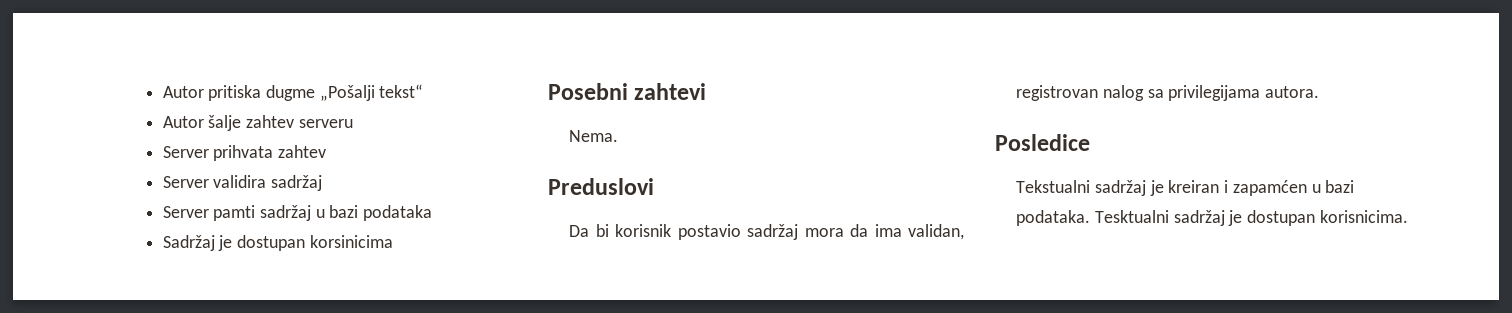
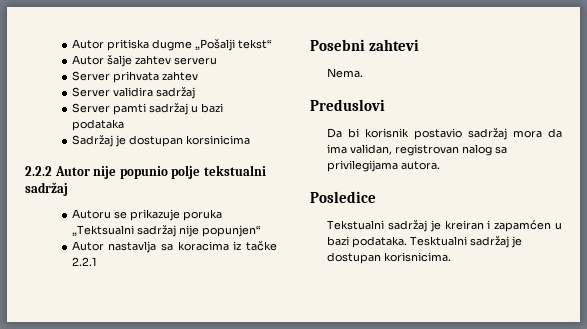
(393, 241) none -> [25,165,266,179] [25,182,68,196] [71,209,222,221] [71,225,261,237] [71,241,277,253] [71,257,97,266] // 2.2.2 Autor nije popunio polje tekstualni sadržaj // Autoru se prikazuje poruka „Tektsualni sadržaj nije popunjen“ // Autor nastavlja sa koracima iz tačke 2.2.1

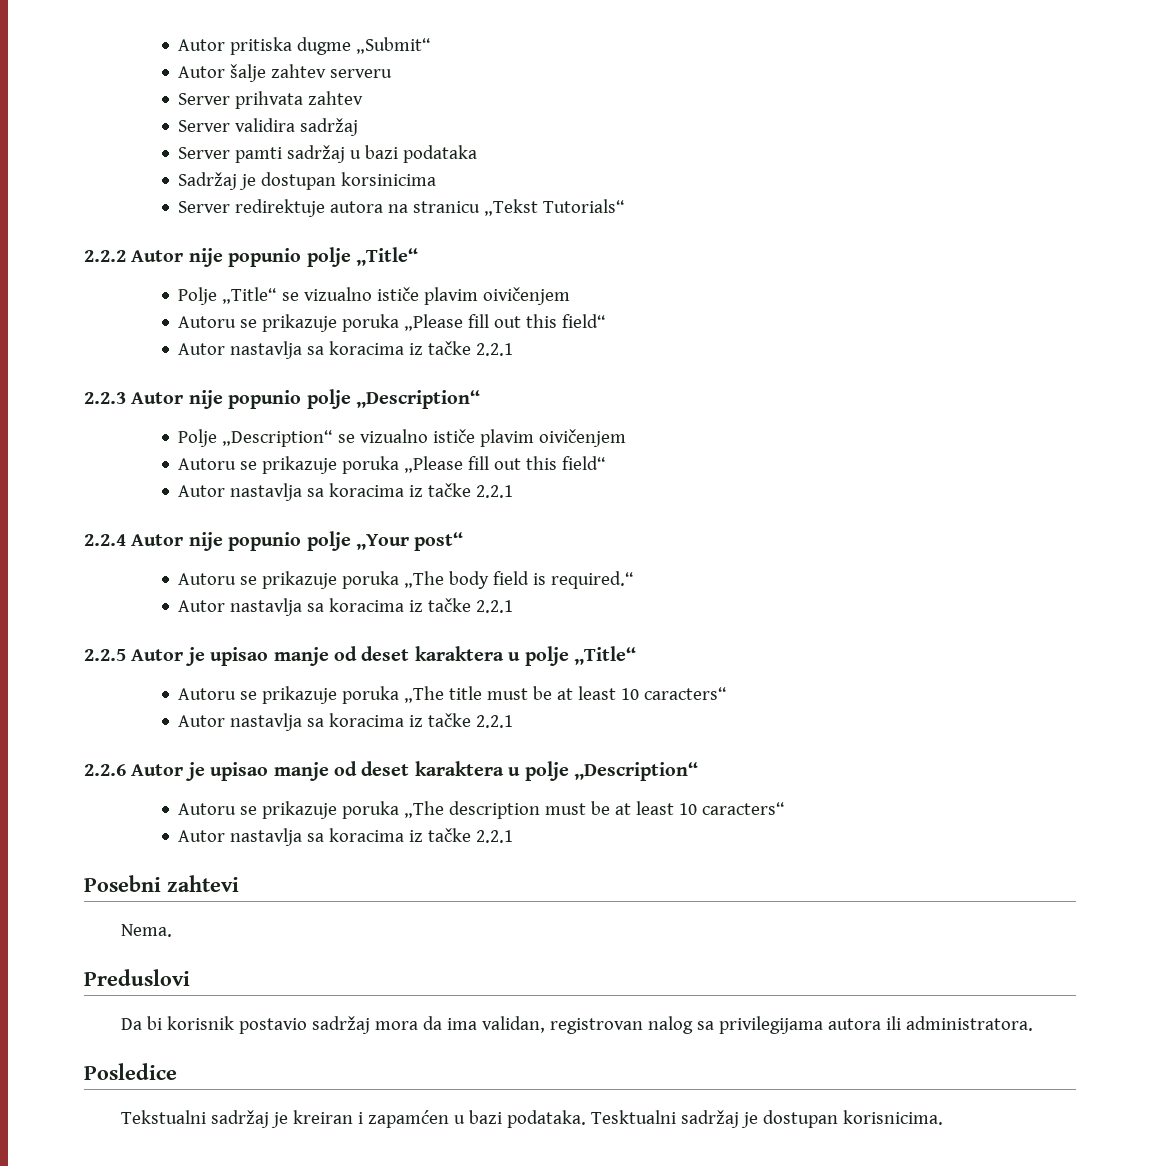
[194,39,272,51] „Pošalji tekst“ -> [356,37,432,54] „Submit“
(250, 140) none -> [178,199,626,217] // Server redirektuje autora na stranicu „Tekst Tutorials“
[203,165,266,176] [25,182,68,196] [71,209,222,221] [71,225,261,237] tekstualni sadržaj // Autoru se prikazuje poruka „Tektsualni sadržaj nije popunjen“ -> [356,247,418,266] [178,287,571,305] [178,314,607,332] [178,341,514,359] [84,389,480,409] [178,429,627,447] [178,456,607,474] [178,483,514,501] [84,531,464,551] [178,571,635,589] [178,598,514,616] [84,646,636,666] [178,686,728,704] [178,713,514,731] [84,761,698,781] [178,801,786,819] „Title“ // Polje „Title“ se vizualno ističe plavim oivičenjem // Autoru se prikazuje poruka „Please fill out this field“ // Autor nastavlja sa koracima iz tačke 2.2.1 // 2.2.3 Autor nije popunio polje „Description“ // Polje „Description“ se vizualno ističe plavim oivičenjem // Autoru se prikazuje poruka „Please fill out this field“ // Autor nastavlja sa koracima iz tačke 2.2.1 // 2.2.4 Autor nije popunio polje „Your post“ // Autoru se prikazuje poruka „The body field is required.“ // Autor nastavlja sa koracima iz tačke 2.2.1 // 2.2.5 Autor je upisao manje od deset karaktera u polje „Title“ // Autoru se prikazuje poruka „The title must be at least 10 caracters“ // Autor nastavlja sa koracima iz tačke 2.2.1 // 2.2.6 Autor je upisao manje od deset karaktera u polje „Description“ // Autoru se prikazuje poruka „The description must be at least 10 caracters“
[401,161,441,170] autora. -> [827,1016,1033,1031] autora ili administratora.

